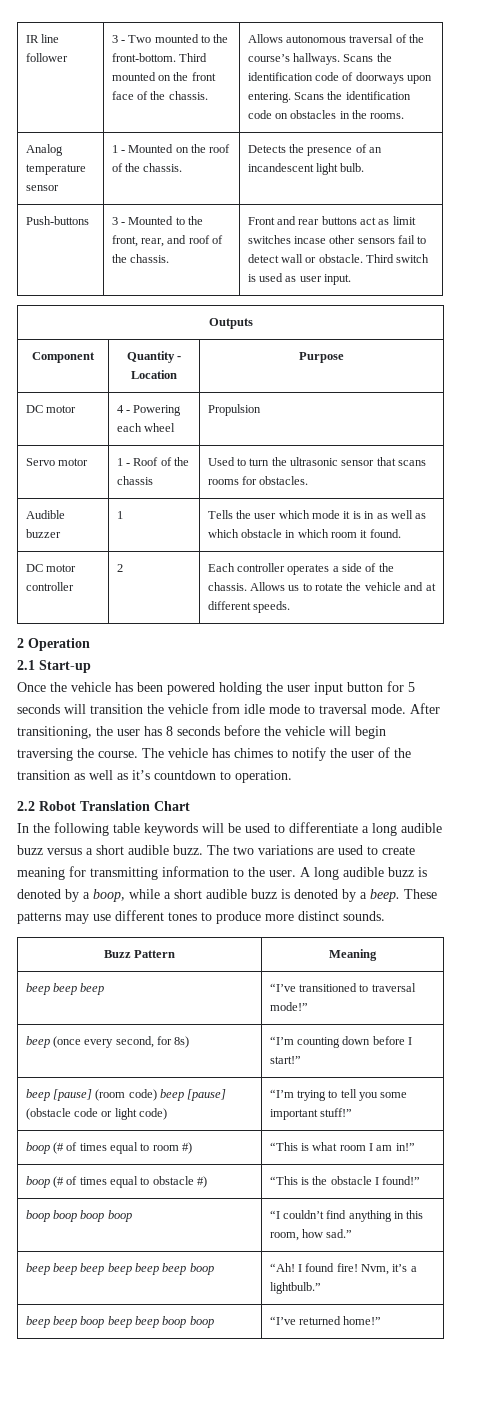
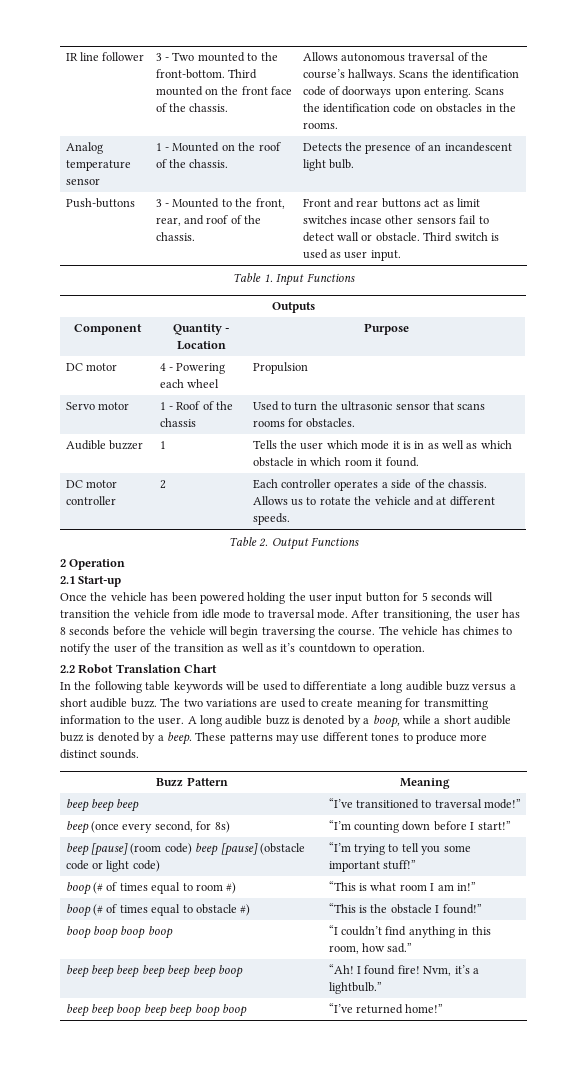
(352, 279) none -> [233,273,355,286] // Table 1. Input Functions
(290, 607) none -> [228,537,360,550] // Table 2. Output Functions

